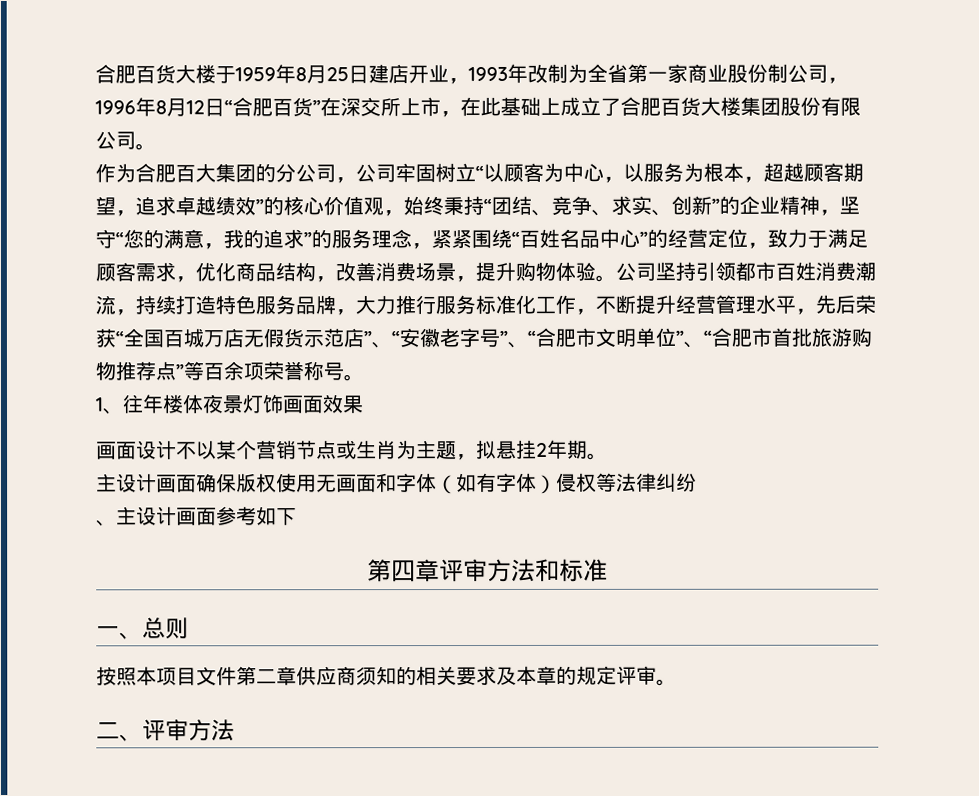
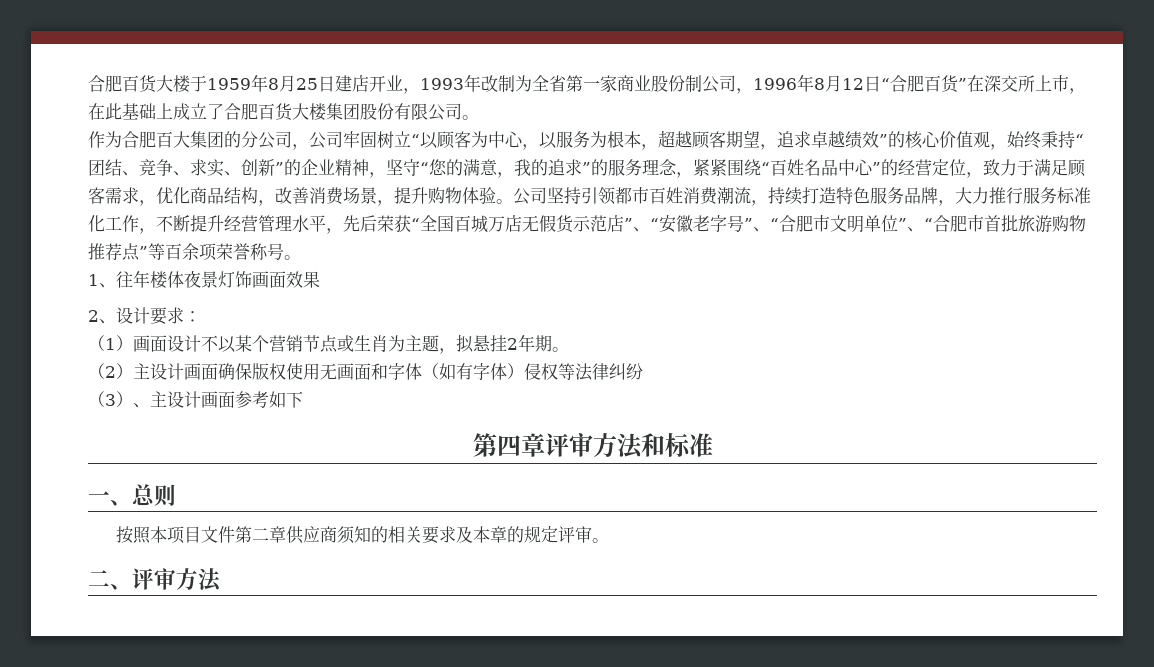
(364, 404) none -> [88,307,201,325] [88,335,133,351] 2、设计要求： // （1）
(608, 456) none -> [88,363,133,379] （2）
(697, 482) none -> [88,391,133,407] （3）

